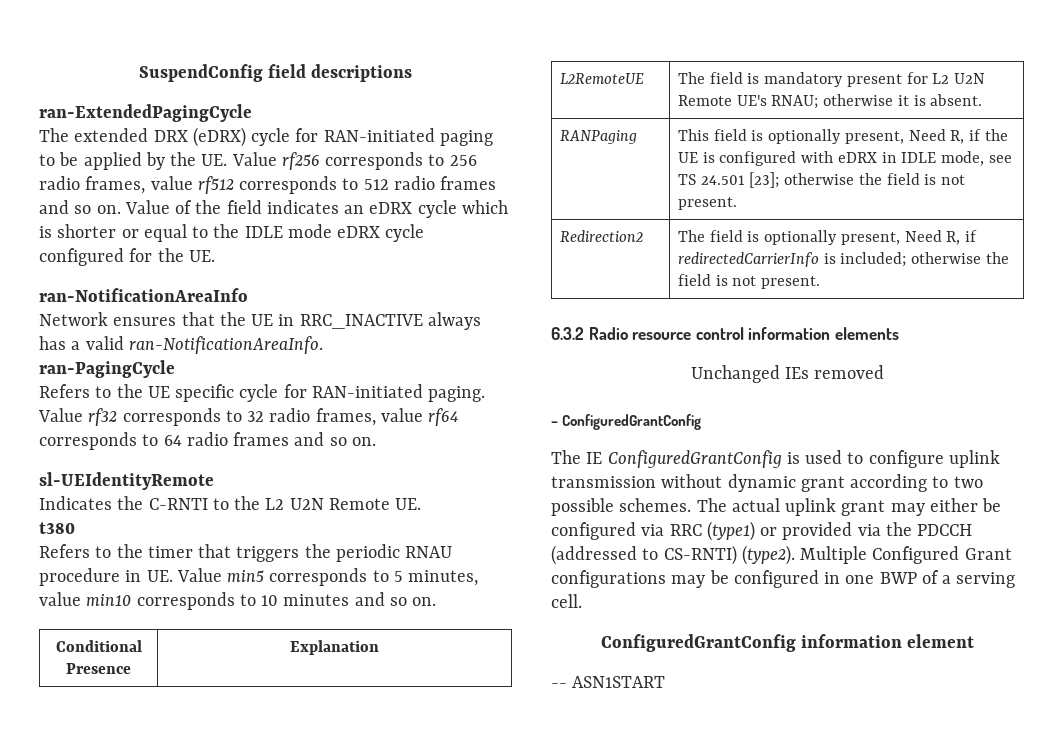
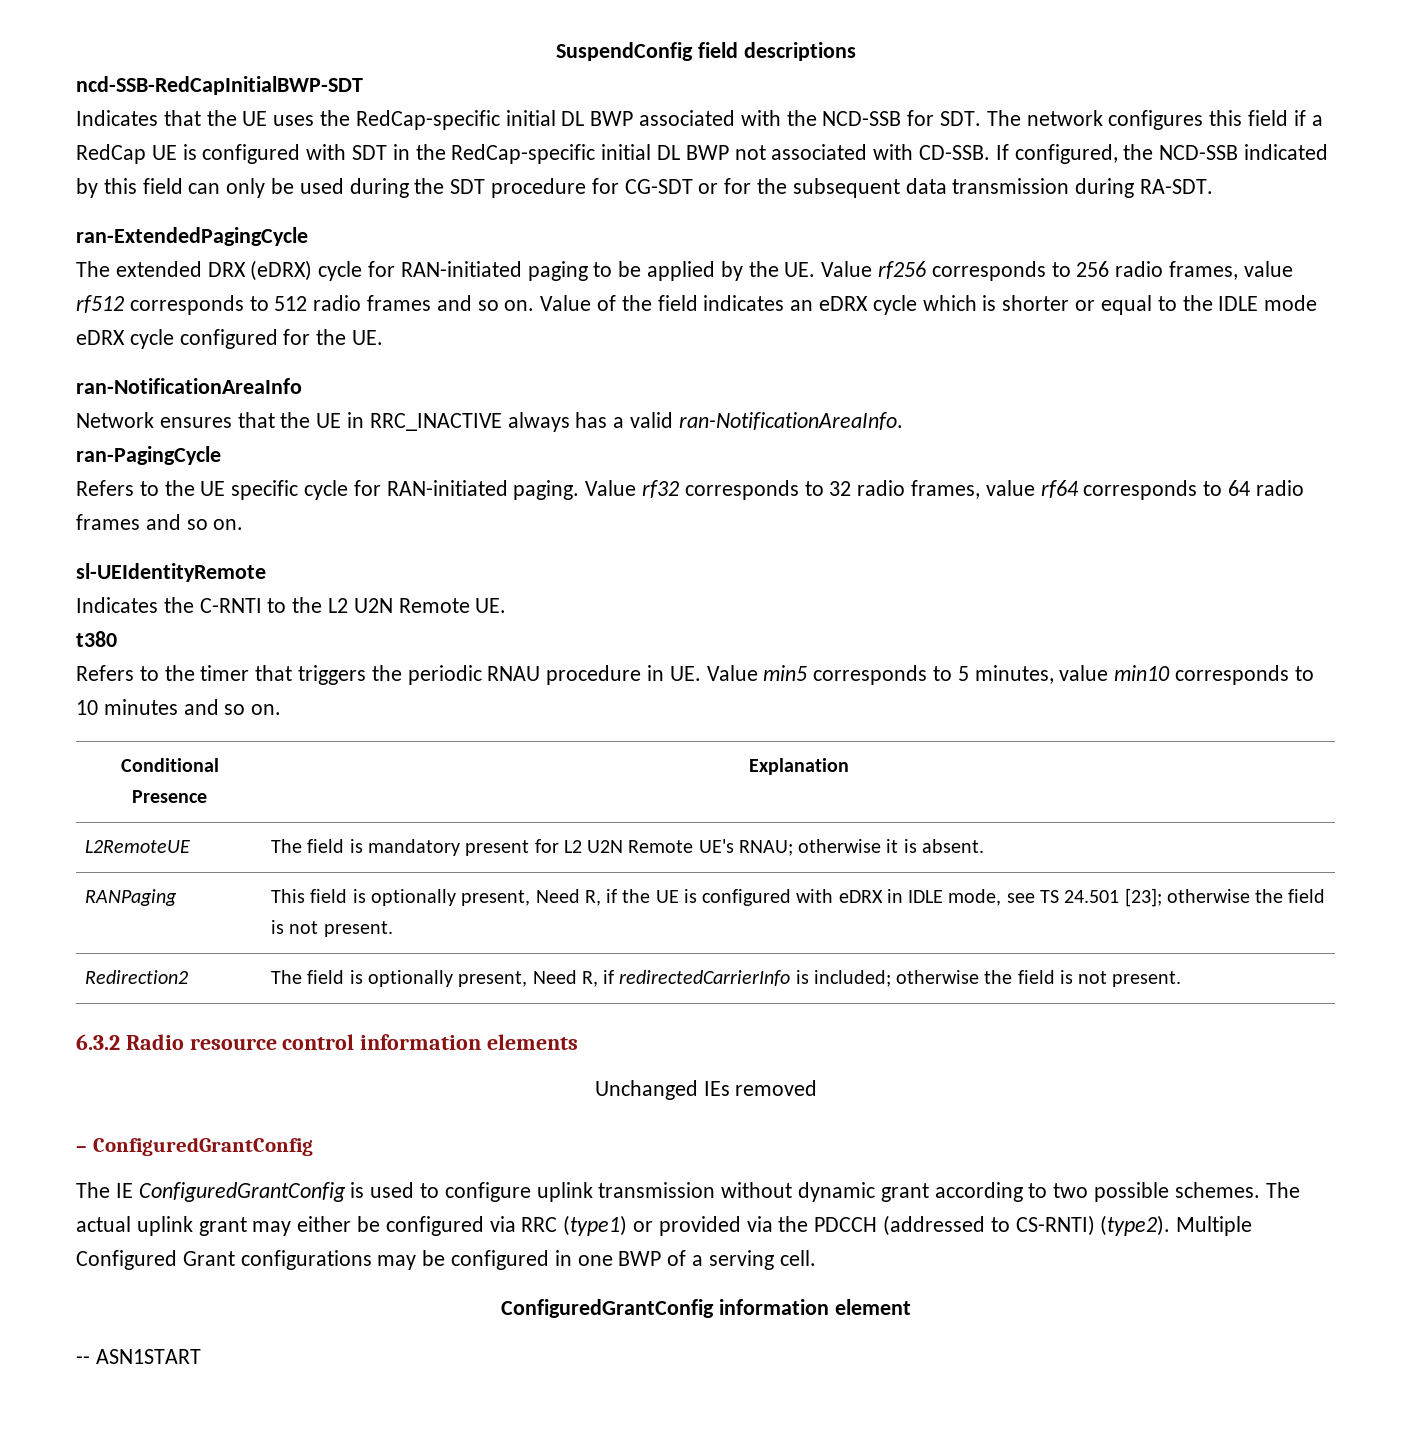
(413, 73) none -> [76,76,363,95] [76,110,1323,130] [76,144,1329,164] [76,178,1214,198] // ncd-SSB-RedCapInitialBWP-SDT // Indicates that the UE uses the RedCap-specific initial DL BWP associated with the NCD-SSB for SDT. The network configures this field if a RedCap UE is configured with SDT in the RedCap-specific initial DL BWP not associated with CD-SSB. If configured, the NCD-SSB indicated by this field can only be used during the SDT procedure for CG-SDT or for the subsequent data transmission during RA-SDT.

